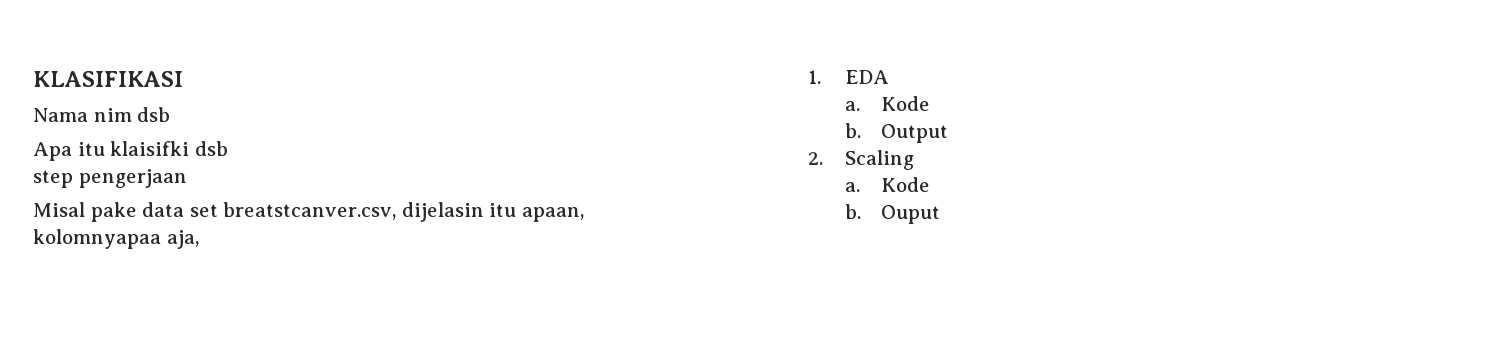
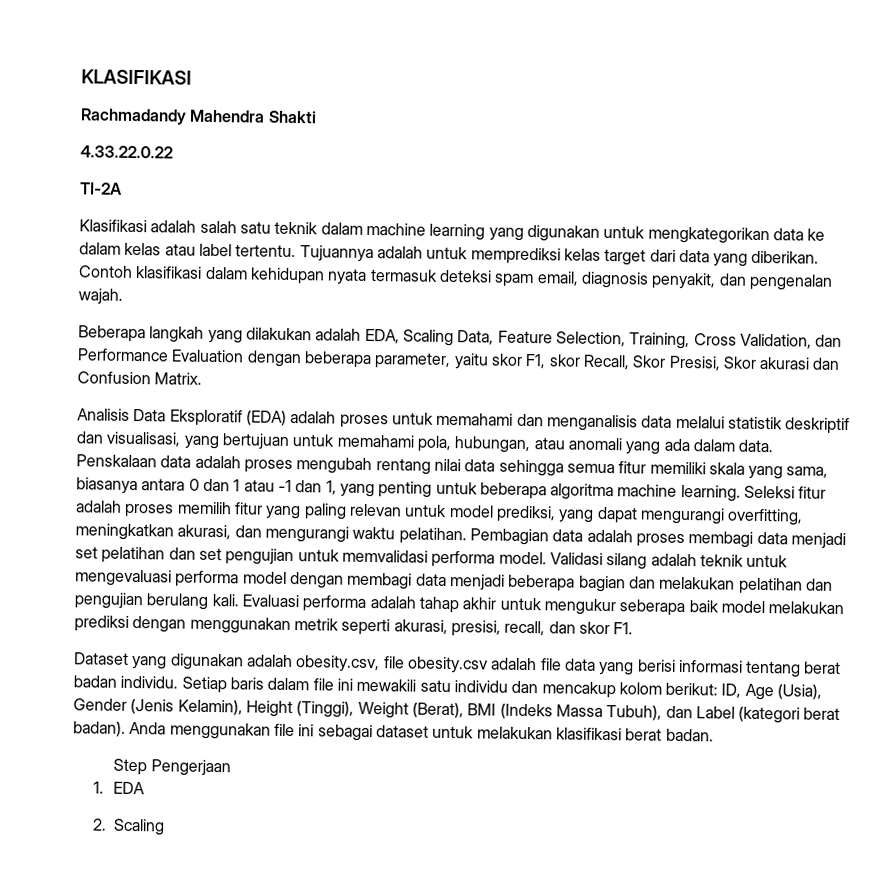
[33,107,171,122] [33,141,228,161] [33,169,187,188] [33,202,584,222] [33,229,199,249] [808,70,889,84] [844,96,930,111] [844,123,948,143] [808,150,914,170] [844,177,930,192] [844,204,940,224] Nama nim dsb // Apa itu klaisifki dsb // step pengerjaan // Misal pake data set breatstcanver.csv, dijelasin itu apaan, kolomnyapaa aja, // 1. EDA // a. Kode // b. Output // 2. Scaling // a. Kode // b. Ouput -> [80,108,317,125] [80,145,173,159] [80,182,122,195] [79,219,826,245] [79,242,820,267] [78,265,833,291] [78,288,123,305] [78,325,843,350] [77,348,841,371] [77,371,203,385] [77,408,851,435] [76,431,774,455] [76,454,829,480] [76,477,827,502] [75,500,804,526] [75,523,846,550] [75,546,789,570] [75,569,833,595] [74,592,845,617] [74,615,634,637] [74,652,842,678] [73,675,823,701] [73,698,841,724] [73,721,714,742] [113,758,231,777] [92,781,146,795] [91,818,165,836] Rachmadandy Mahendra Shakti // 4.33.22.0.22 // TI-2A // Klasifikasi adalah salah satu teknik dalam machine learning yang digunakan untuk mengkategorikan data ke dalam kelas atau label tertentu. Tujuannya adalah untuk memprediksi kelas target dari data yang diberikan. Contoh klasifikasi dalam kehidupan nyata termasuk deteksi spam email, diagnosis penyakit, dan pengenalan wajah. // Beberapa langkah yang dilakukan adalah EDA, Scaling Data, Feature Selection, Training, Cross Validation, dan Performance Evaluation dengan beberapa parameter, yaitu skor F1, skor Recall, Skor Presisi, Skor akurasi dan Confusion Matrix. // Analisis Data Eksploratif (EDA) adalah proses untuk memahami dan menganalisis data melalui statistik deskriptif dan visualisasi, yang bertujuan untuk memahami pola, hubungan, atau anomali yang ada dalam data. Penskalaan data adalah proses mengubah rentang nilai data sehingga semua fitur memiliki skala yang sama, biasanya antara 0 dan 1 atau -1 dan 1, yang penting untuk beberapa algoritma machine learning. Seleksi fitur adalah proses memilih fitur yang paling relevan untuk model prediksi, yang dapat mengurangi overfitting, meningkatkan akurasi, dan mengurangi waktu pelatihan. Pembagian data adalah proses membagi data menjadi set pelatihan dan set pengujian untuk memvalidasi performa model. Validasi silang adalah teknik untuk mengevaluasi performa model dengan membagi data menjadi beberapa bagian dan melakukan pelatihan dan pengujian berulang kali. Evaluasi performa adalah tahap akhir untuk mengukur seberapa baik model melakukan prediksi dengan menggunakan metrik seperti akurasi, presisi, recall, dan skor F1. // Dataset yang digunakan adalah obesity.csv, file obesity.csv adalah file data yang berisi informasi tentang berat badan individu. Setiap baris dalam file ini mewakili satu individu dan mencakup kolom berikut: ID, Age (Usia), Gender (Jenis Kelamin), Height (Tinggi), Weight (Berat), BMI (Indeks Massa Tubuh), dan Label (kategori berat badan). Anda menggunakan file ini sebagai dataset untuk melakukan klasifikasi berat badan. // Step Pengerjaan // 1. EDA // 2. Scaling

